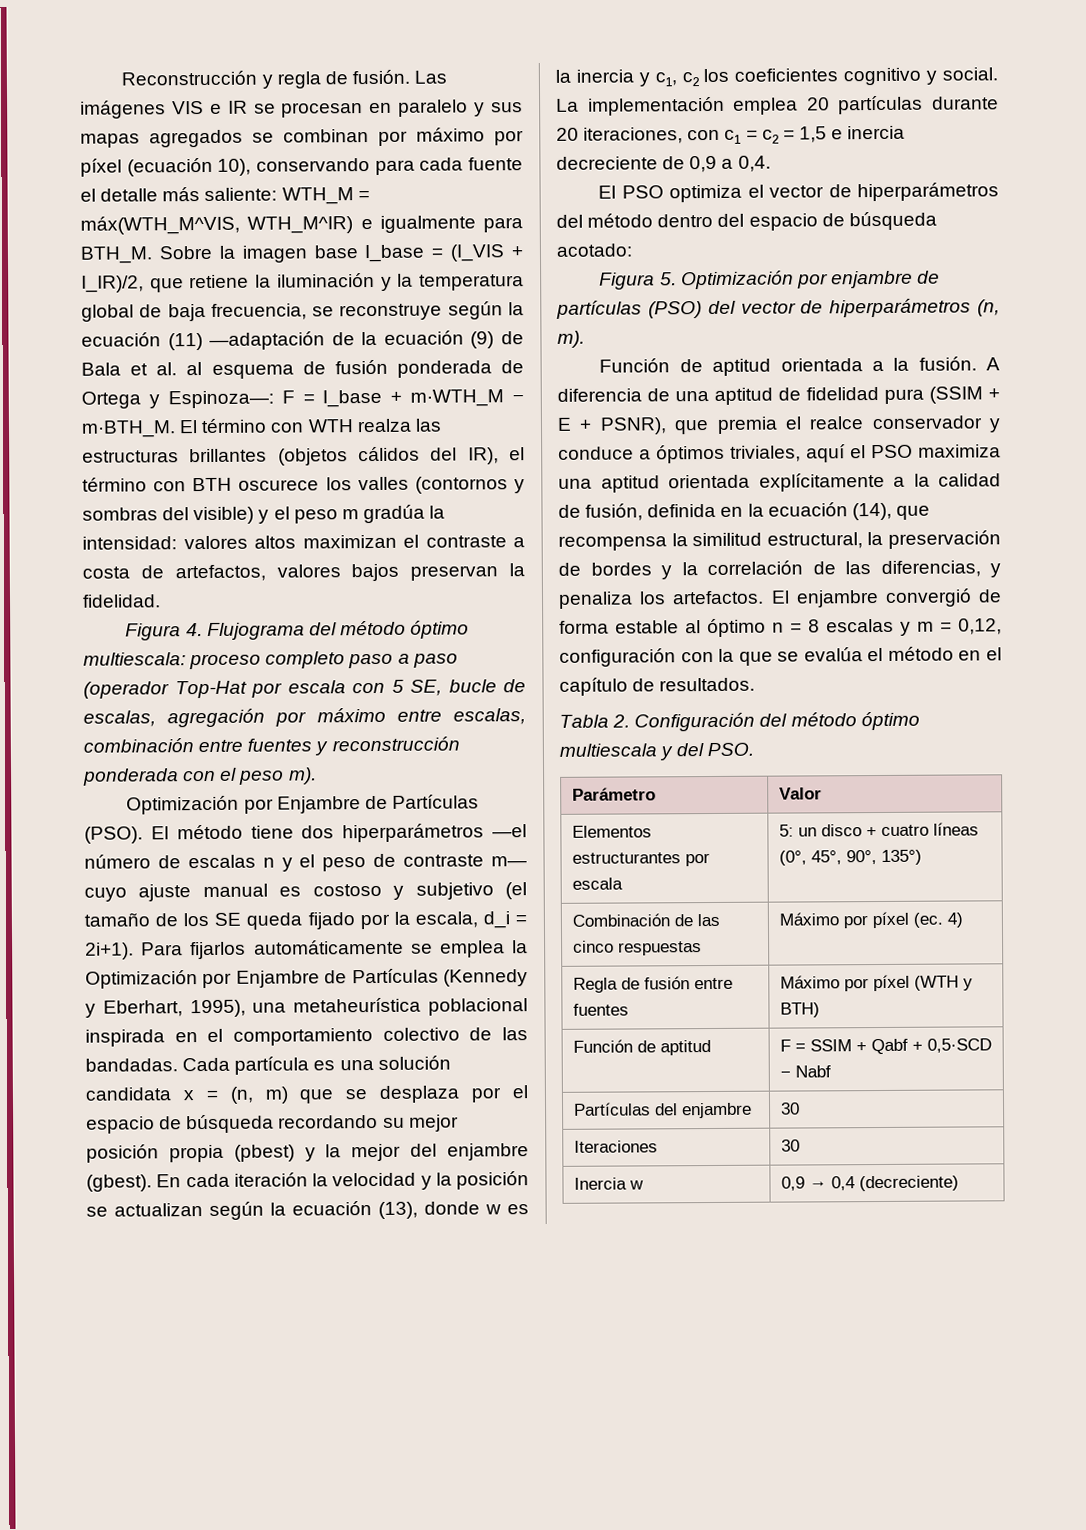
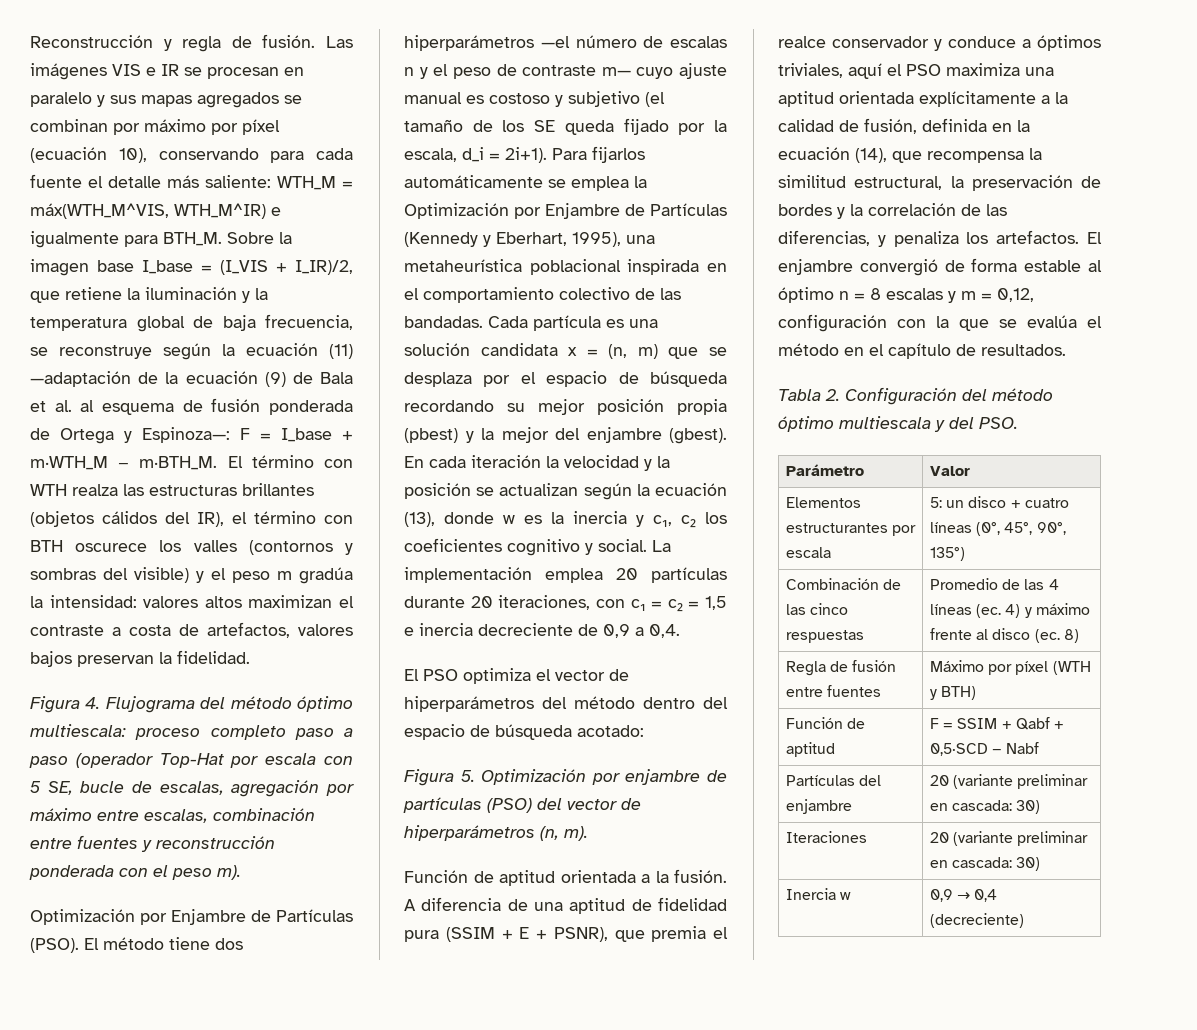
[778,911,963,929] Máximo por píxel (ec. 4) -> [929,578,1059,590] [929,603,1090,618] [929,628,1079,643] Promedio de las 4 líneas (ec. 4) y máximo frente al disco (ec. 8)
[780,1102,800,1115] [573,1140,658,1153] [780,1139,800,1152] 30 // Iteraciones | 30 -> [929,774,1089,789] [929,800,1041,814] [785,831,867,843] [929,831,1089,846] [929,857,1041,871] 20 (variante preliminar en cascada: 30) // Iteraciones | 20 (variante preliminar en cascada: 30)

